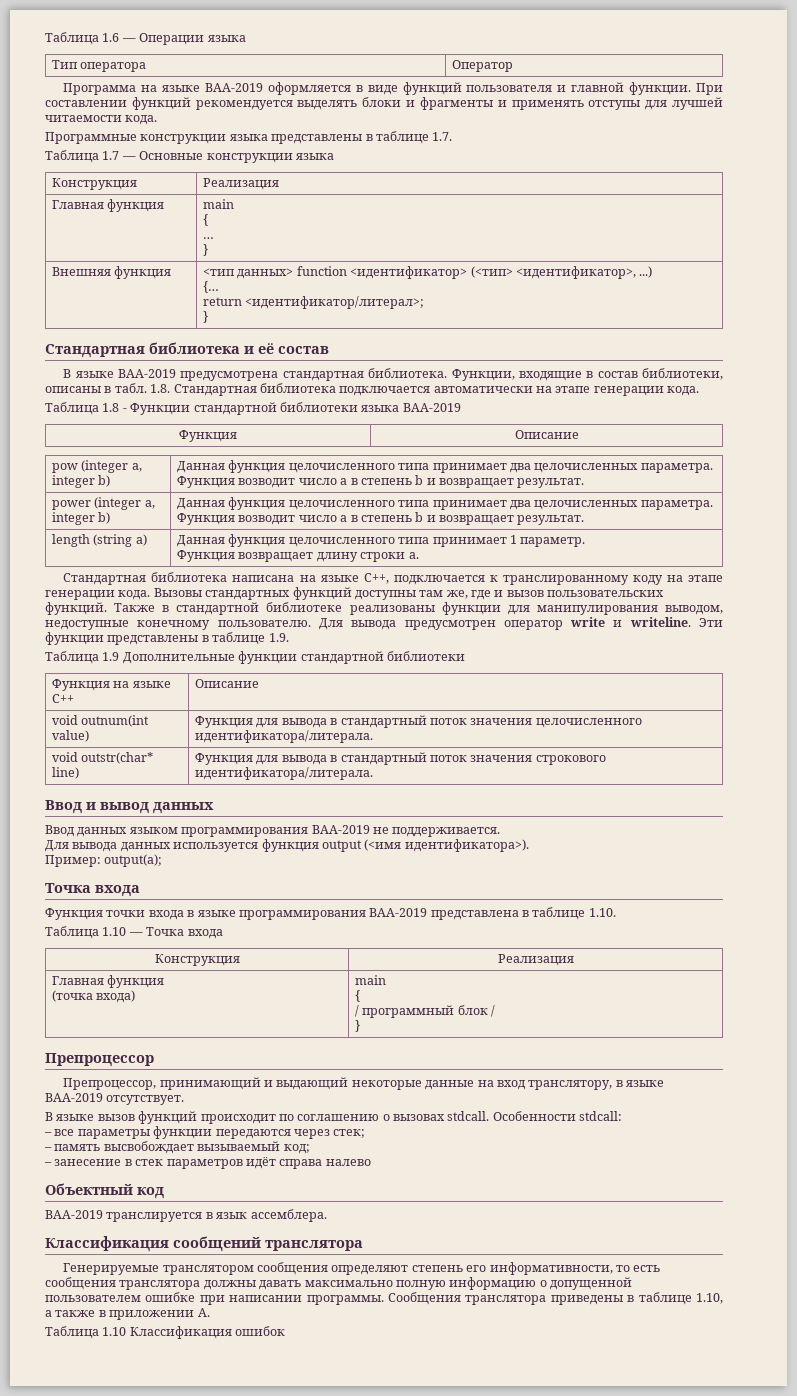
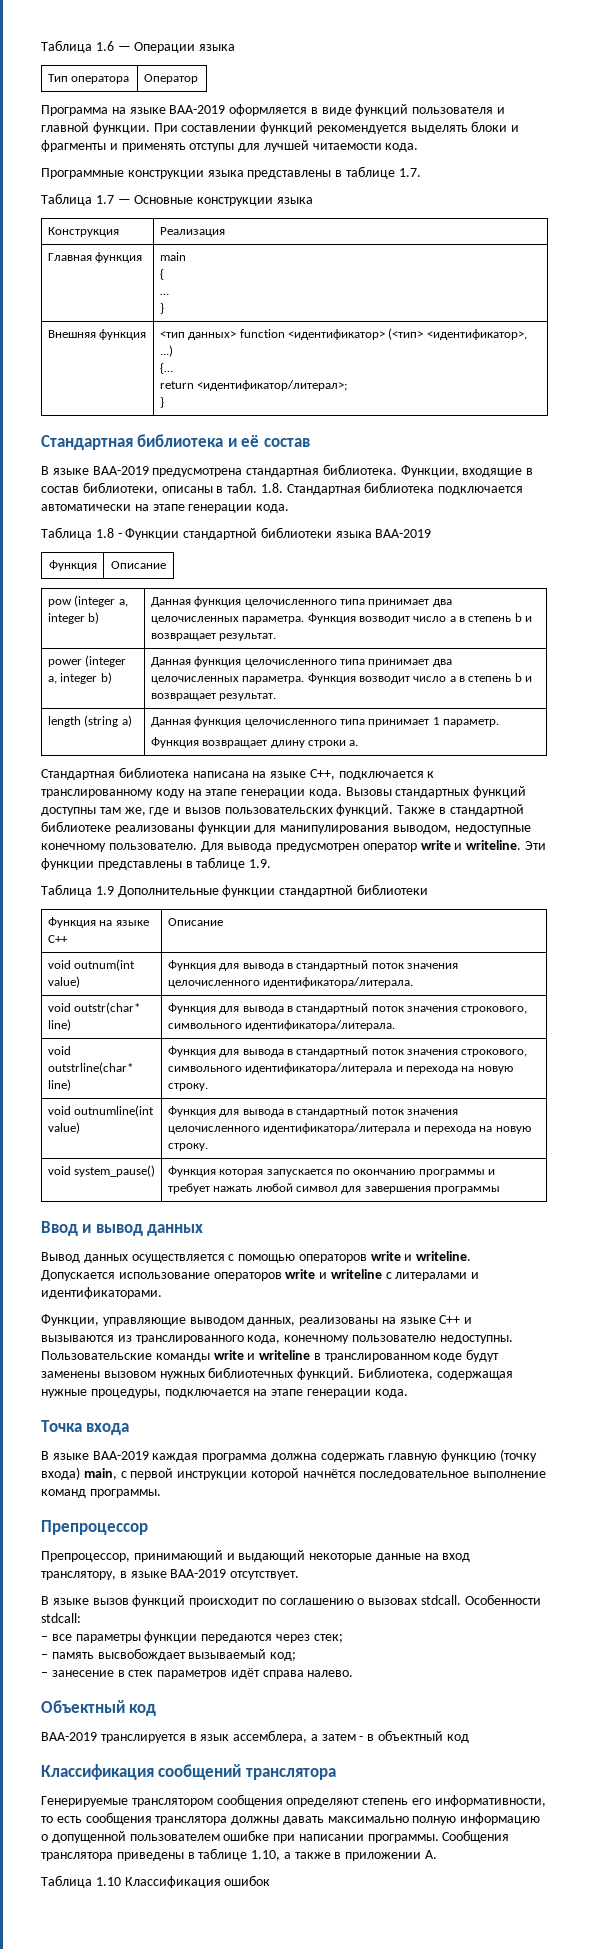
[535,755,606,765] [195,767,374,780] [45,800,214,814] [45,825,501,837] [45,839,529,852] [45,854,163,867] [45,883,140,897] [45,907,616,920] [45,926,223,939] [154,954,240,966] [497,954,574,966] [52,975,165,988] [52,990,136,1003] [355,975,387,985] [355,990,361,1002] [355,1005,496,1018] [355,1020,361,1032] строкового идентификатора/литерала. // Ввод и вывод данных // Ввод данных языком программирования BAA-2019 не поддерживается. // Для вывода данных используется функция output (<имя идентификатора>). // Пример: output(a); // Точка входа // Функция точки входа в языке программирования BAA-2019 представлена в таблице 1.10. // Таблица 1.10 — Точка входа // Конструкция | Реализация // Главная функция // (точка входа) | main // { // / программный блок / // } -> [461,1006,528,1014] [167,1020,396,1031] [47,1046,71,1055] [47,1062,133,1074] [47,1079,71,1091] [167,1046,528,1057] [167,1063,513,1074] [167,1083,208,1091] [47,1105,155,1117] [47,1122,80,1134] [167,1106,459,1117] [167,1123,531,1134] [167,1143,208,1151] [47,1165,156,1177] [167,1166,496,1177] [167,1183,501,1194] [41,1221,204,1236] [41,1251,472,1263] [41,1269,480,1281] [41,1287,162,1299] [41,1314,473,1326] [41,1335,513,1344] [41,1349,500,1362] [41,1367,513,1380] [41,1389,408,1398] [41,1420,130,1435] [41,1449,538,1462] [41,1467,547,1480] [41,1489,161,1498] строкового, символьного идентификатора/литерала. // void outstrline(char* line) | Функция для вывода в стандартный поток значения строкового, символьного идентификатора/литерала и перехода на новую строку. // void outnumline(int value) | Функция для вывода в стандартный поток значения целочисленного идентификатора/литерала и перехода на новую строку. // void system_pause() | Функция которая запускается по окончанию программы и требует нажать любой символ для завершения программы // Ввод и вывод данных // Вывод данных осуществляется с помощью операторов write и writeline. Допускается использование операторов write и writeline с литералами и идентификаторами. // Функции, управляющие выводом данных, реализованы на языке С++ и вызываются из транслированного кода, конечному пользователю недоступны. Пользовательские команды write и writeline в транслированном коде будут заменены вызовом нужных библиотечных функций. Библиотека, содержащая нужные процедуры, подключается на этапе генерации кода. // Точка входа // В языке BAA-2019 каждая программа должна содержать главную функцию (точку входа) main, с первой инструкции которой начнётся последовательное выполнение команд программы.
[325,1159,371,1166] налево -> [307,1670,354,1677] налево.
[250,1209,327,1222] ассемблера. -> [233,1730,469,1743] ассемблера, а затем - в объектный код

